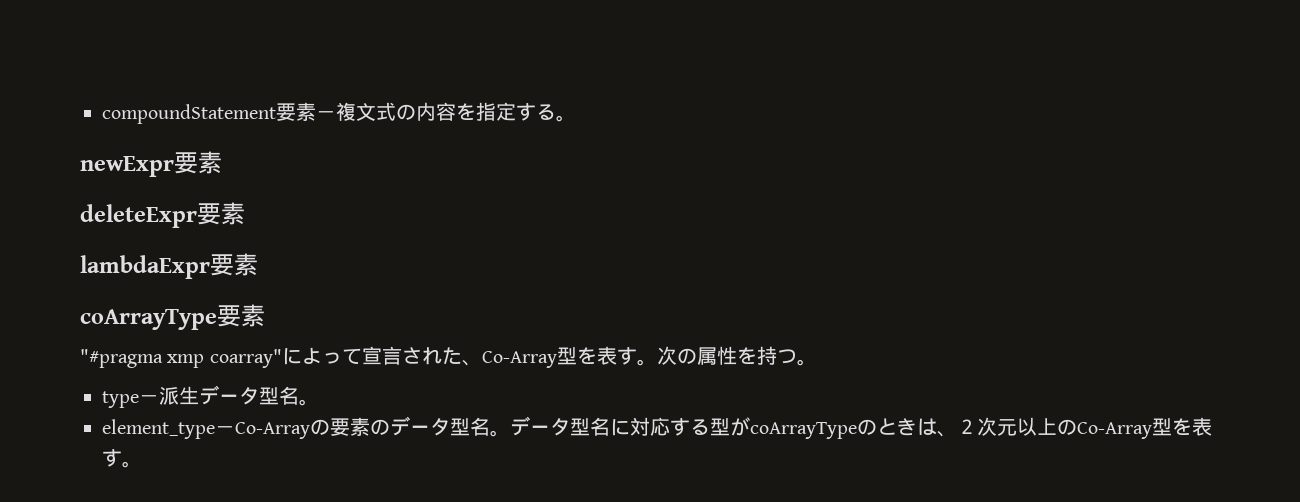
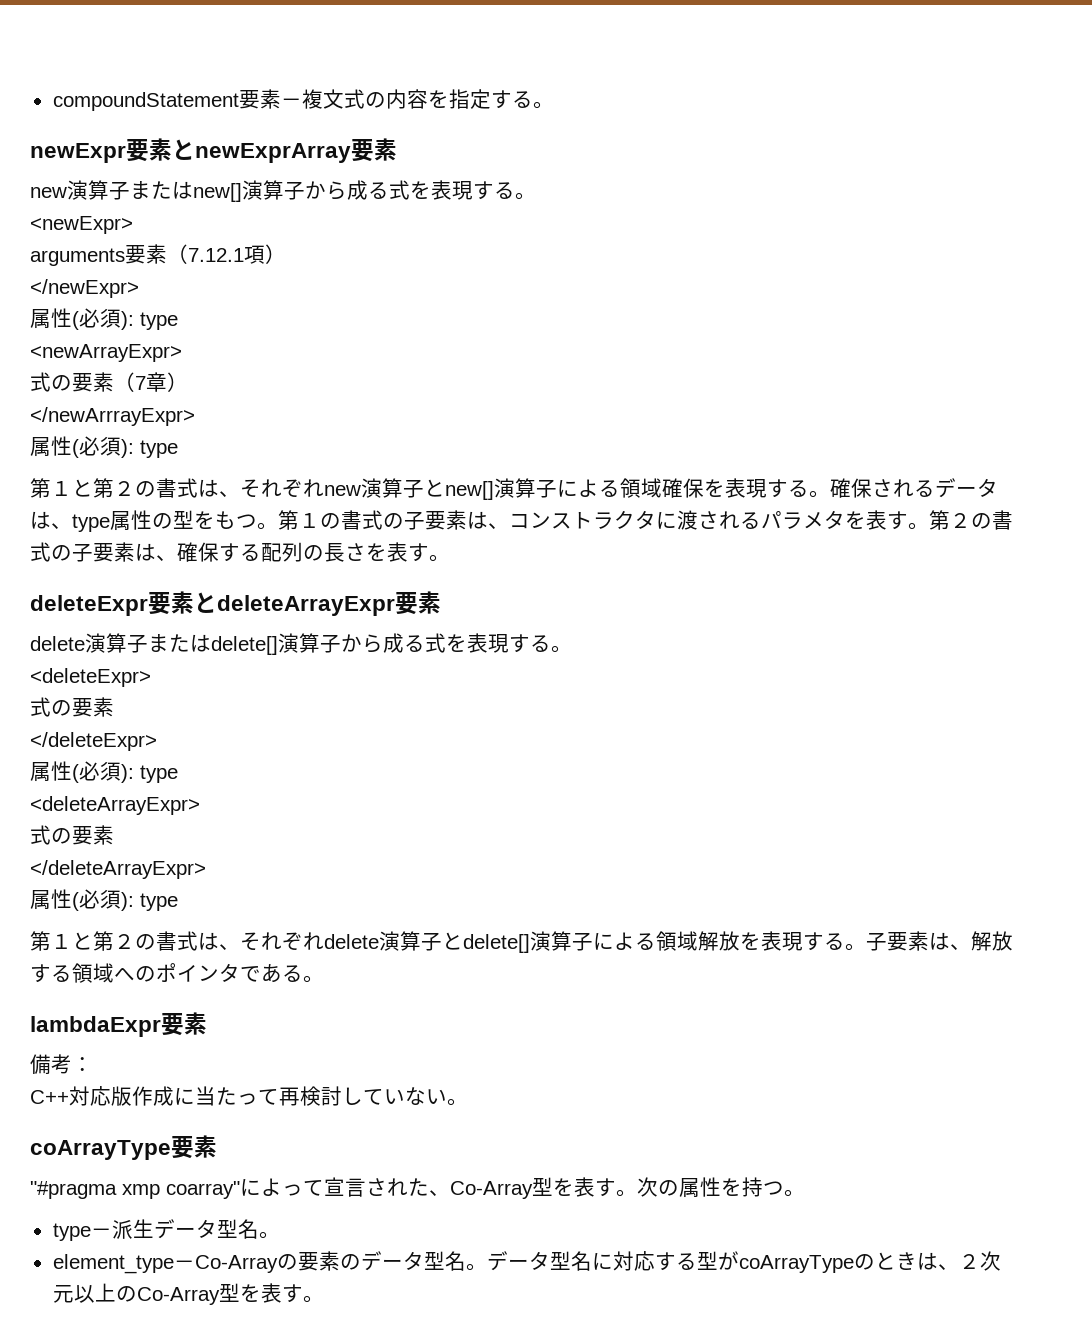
[80,202,245,228] [80,253,258,279] // deleteExpr要素 // lambdaExpr要素 -> [172,138,397,163] [30,180,536,202] [30,216,133,234] [30,244,286,266] [30,279,139,298] [30,308,178,330] [30,344,182,362] [30,372,188,392] [30,407,195,426] [30,436,178,458] [30,478,998,500] [30,510,1013,532] [30,542,450,562] [30,591,441,616] [30,633,572,655] [30,668,151,687] [30,697,114,717] [30,732,157,751] [30,761,178,783] [30,796,200,815] [30,825,114,845] [30,860,206,879] [30,889,178,911] [30,931,1013,953] [30,963,324,983] [30,1012,207,1037] [30,1054,93,1075] [30,1086,468,1106] とnewExprArray要素 // new演算子またはnew[]演算子から成る式を表現する。 // <newExpr> // arguments要素（7.12.1項） // </newExpr> // 属性(必須): type // <newArrayExpr> // 式の要素（7章） // </newArrrayExpr> // 属性(必須): type // 第１と第２の書式は、それぞれnew演算子とnew[]演算子による領域確保を表現する。確保されるデータは、type属性の型をもつ。第１の書式の子要素は、コンストラクタに渡されるパラメタを表す。第２の書式の子要素は、確保する配列の長さを表す。 // deleteExpr要素とdeleteArrayExpr要素 // delete演算子またはdelete[]演算子から成る式を表現する。 // <deleteExpr> // 式の要素 // </deleteExpr> // 属性(必須): type // <deleteArrayExpr> // 式の要素 // </deleteArrayExpr> // 属性(必須): type // 第１と第２の書式は、それぞれdelete演算子とdelete[]演算子による領域解放を表現する。子要素は、解放する領域へのポインタである。 // lambdaExpr要素 // 備考： // C++対応版作成に当たって再検討していない。

